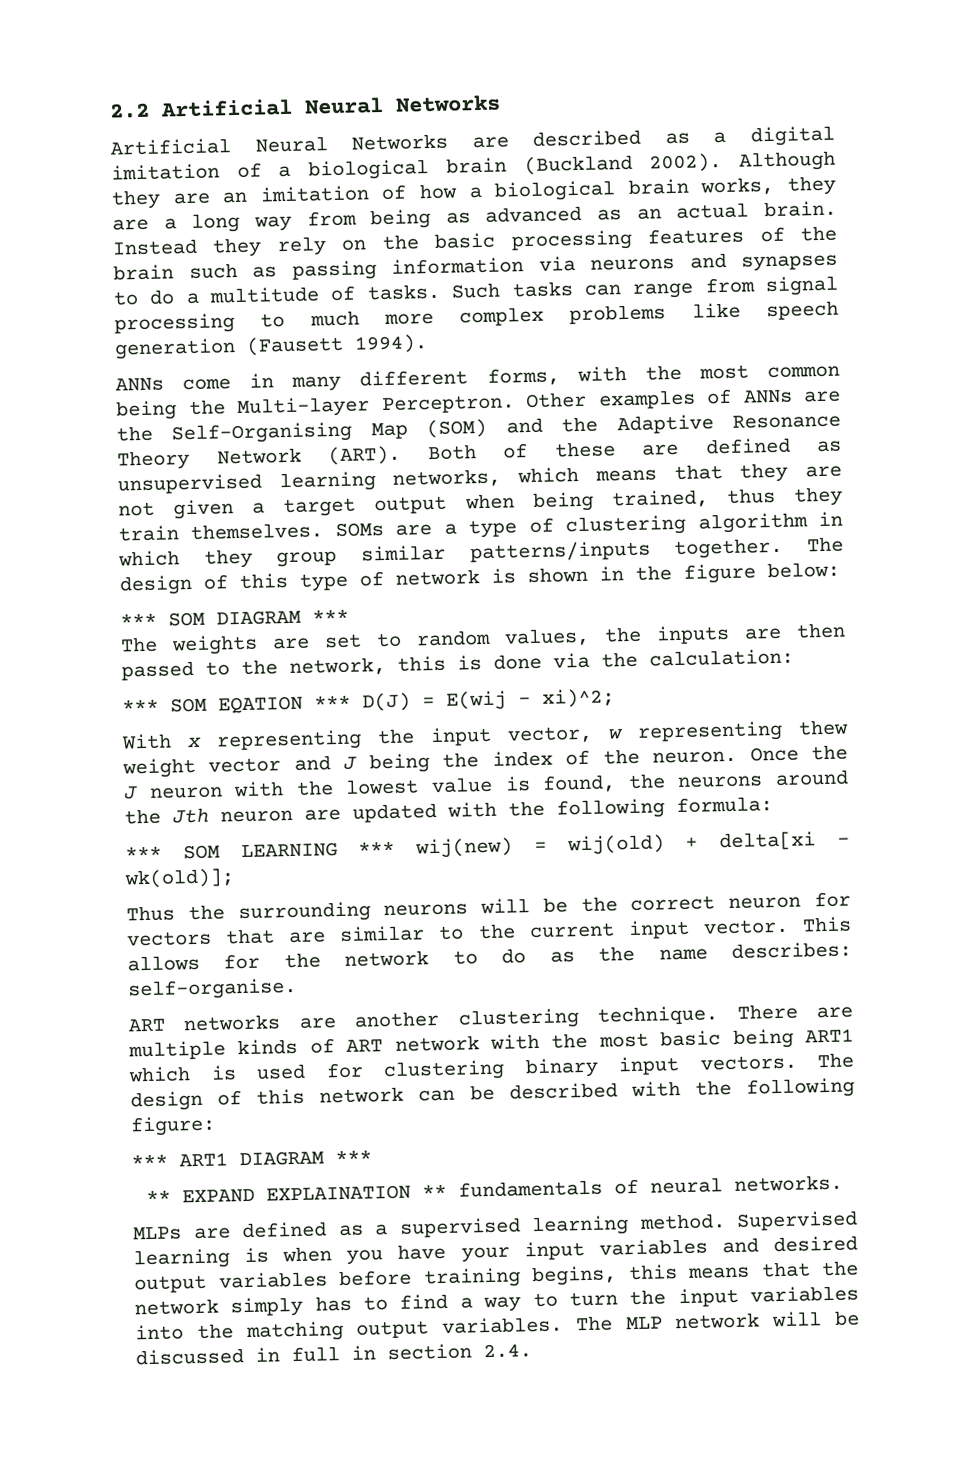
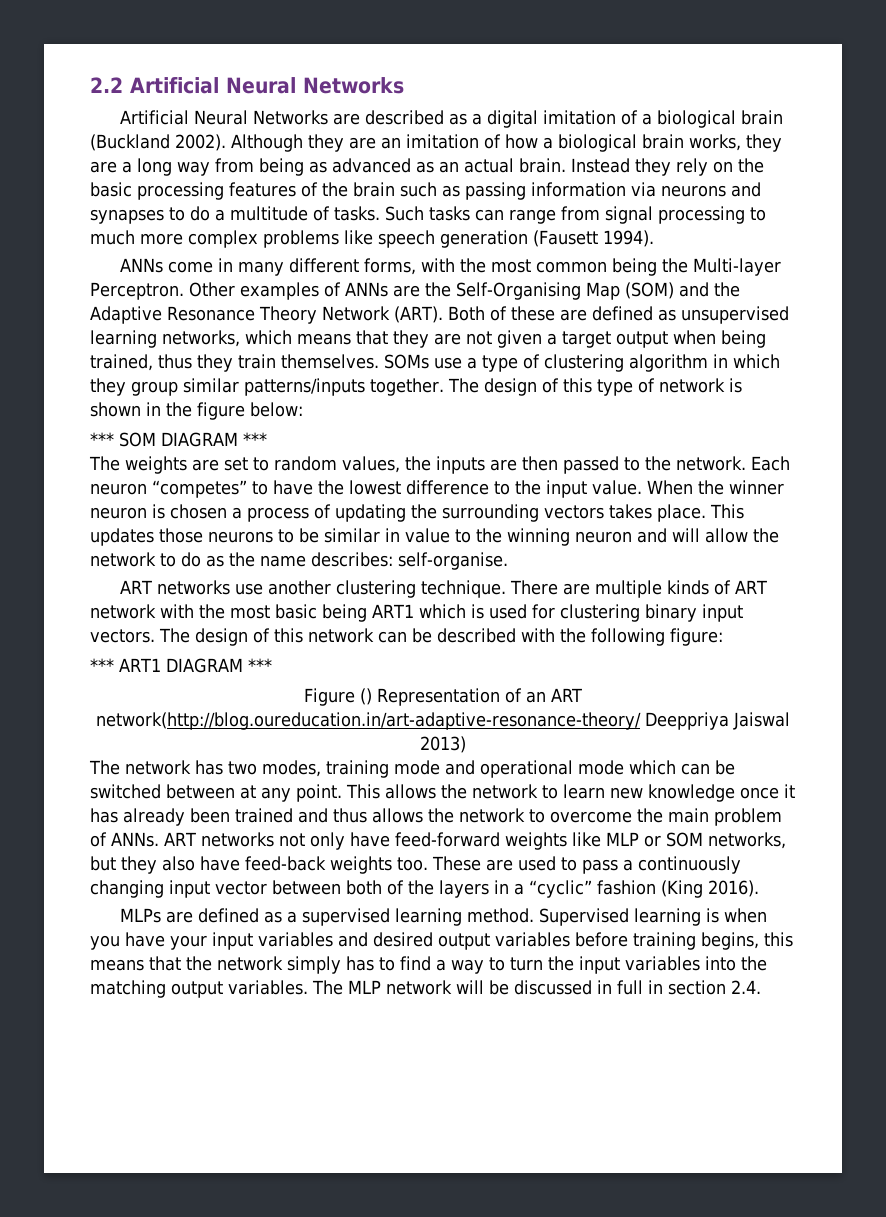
[395,524,433,536] are -> [434,357,462,369] use
[289,648,794,677] [122,688,615,714] [121,719,849,752] [122,744,849,779] [123,769,850,800] [124,796,773,825] [125,831,851,860] [124,868,235,889] [126,891,851,924] [126,916,852,947] [127,953,261,972] network, this is done via the calculation: // *** SOM EQATION *** D(J) = E(wij – xi)^2; // With x representing the input vector, w representing thew weight vector and J being the index of the neuron. Once the J neuron with the lowest value is found, the neurons around the Jth neuron are updated with the following formula: // *** SOM LEARNING *** wij(new) = wij(old) + delta[xi – wk(old)]; // Thus the surrounding neurons will be the correct neuron for vectors that are similar to the current input vector. This allows for -> [676,456,790,471] [90,480,784,498] [90,504,744,522] [90,528,748,546] network. Each neuron “competes” to have the lowest difference to the input value. When the winner neuron is chosen a process of updating the surrounding vectors takes place. This updates those neurons to be similar in value to the winning neuron and will allow
[298,1017,337,1029] are -> [234,583,263,595] use
[146,1174,843,1204] ** EXPAND EXPLAINATION ** fundamentals of neural networks. -> [303,688,583,706] [96,712,790,730] [420,736,466,753] [89,760,735,778] [90,784,795,802] [90,808,782,826] [90,832,786,850] [90,856,741,874] [90,880,759,898] Figure () Representation of an ART network(http://blog.oureducation.in/art-adaptive-resonance-theory/ Deeppriya Jaiswal 2013) // The network has two modes, training mode and operational mode which can be switched between at any point. This allows the network to learn new knowledge once it has already been trained and thus allows the network to overcome the main problem of ANNs. ART networks not only have feed-forward weights like MLP or SOM networks, but they also have feed-back weights too. These are used to pass a continuously changing input vector between both of the layers in a “cyclic” fashion (King 2016).

